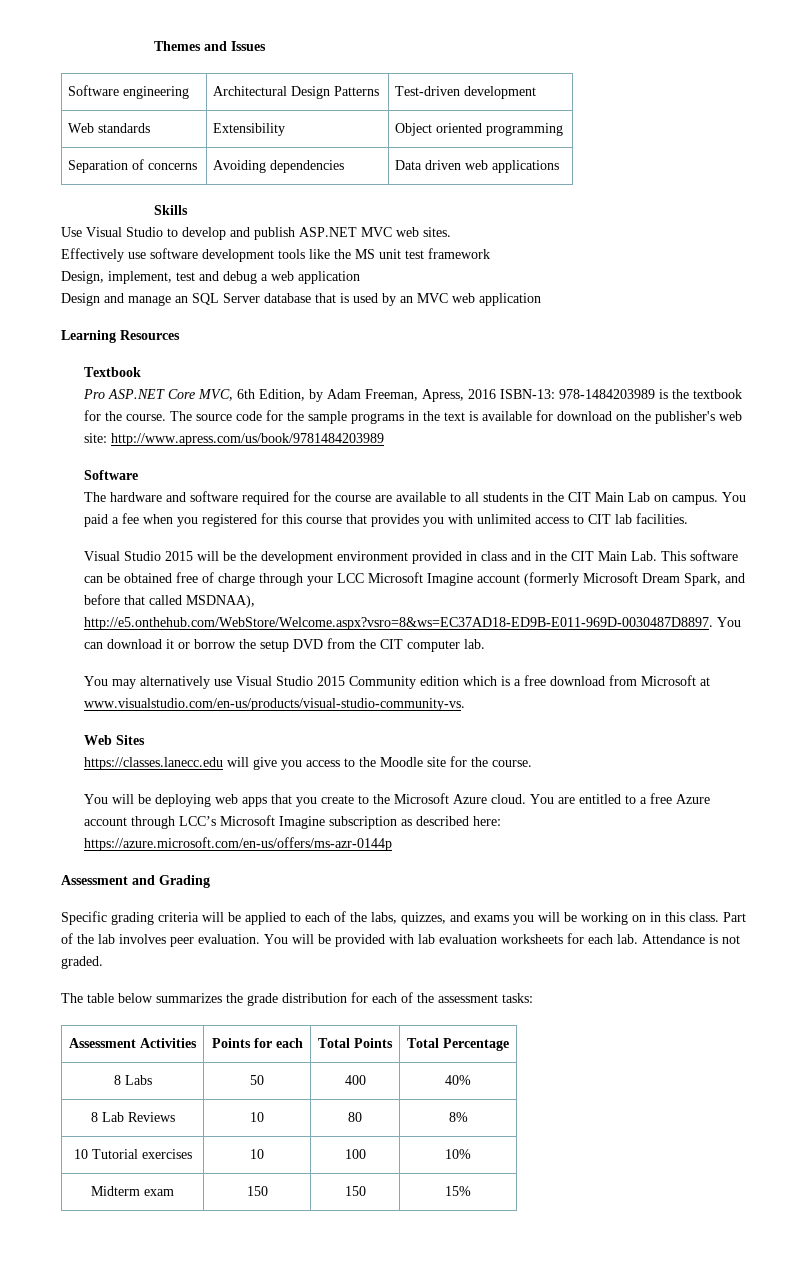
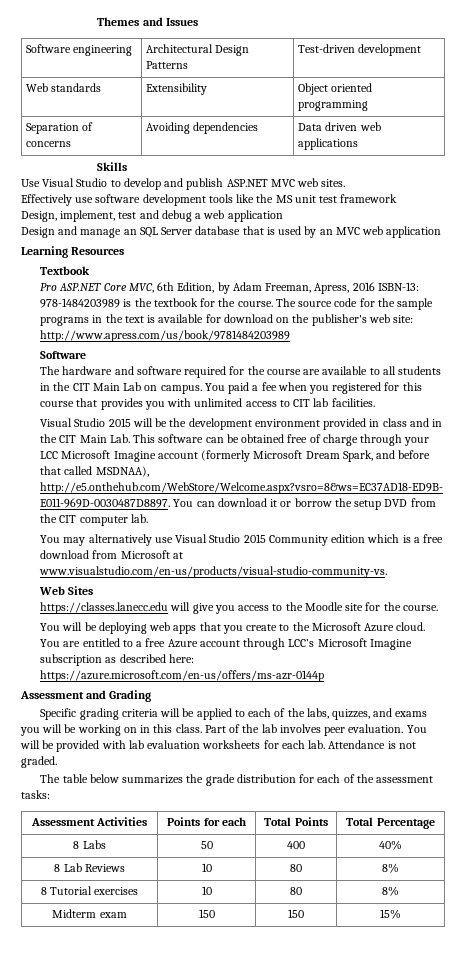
[73,1149,88,1159] 10 -> [40,887,47,895] 8
[344,1149,366,1159] [445,1149,471,1159] 100 | 10% -> [290,887,302,895] [382,886,399,896] 80 | 8%

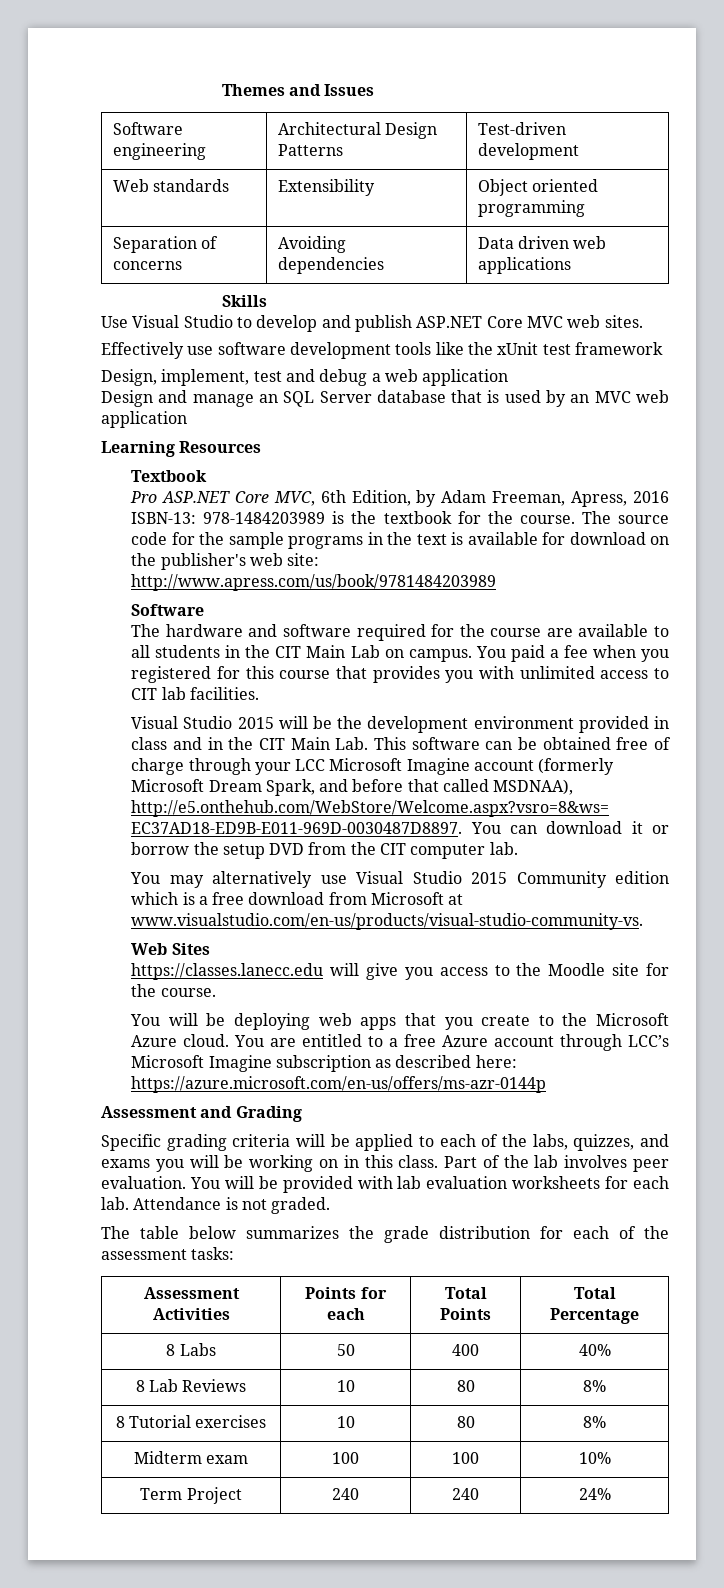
(268, 183) none -> [486,316,523,328] Core
[275,195,316,203] MS unit -> [497,342,539,355] xUnit
[198,909,215,918] [288,909,304,918] [380,909,401,919] 150 | 150 | 15% -> [332,1452,359,1464] [452,1452,479,1464] [578,1452,611,1464] [140,1487,242,1504] [332,1488,359,1500] [452,1488,479,1500] [578,1488,611,1500] 100 | 100 | 10% // Term Project | 240 | 240 | 24%

